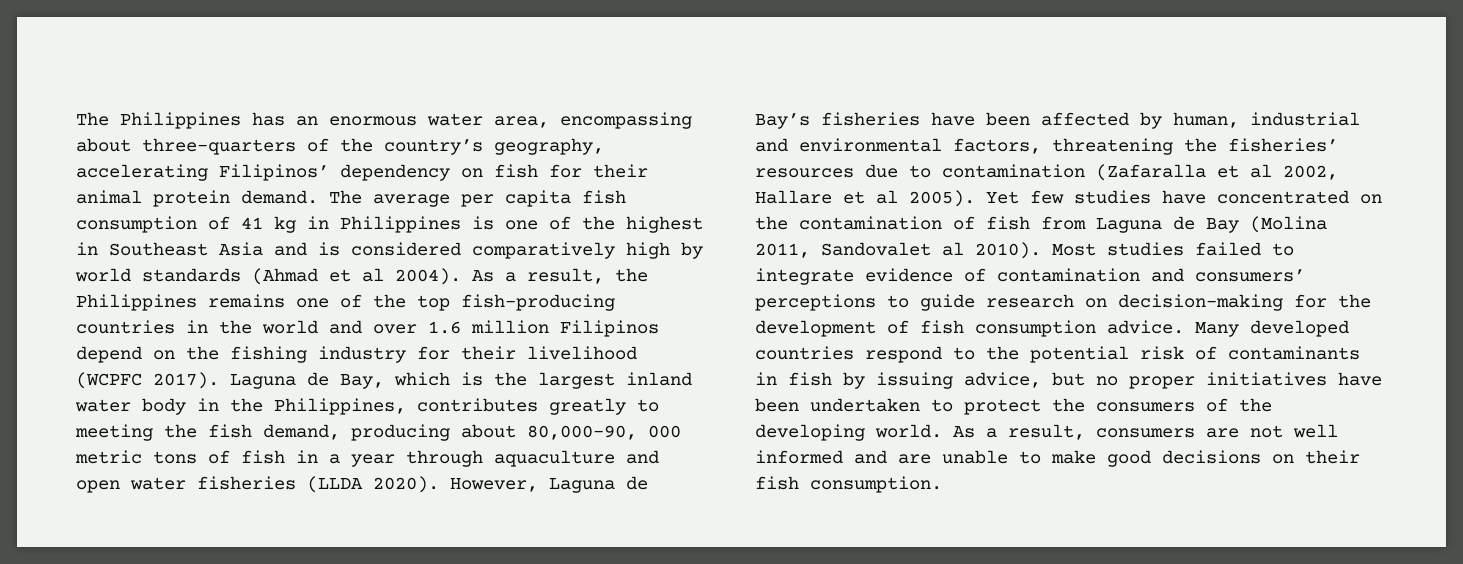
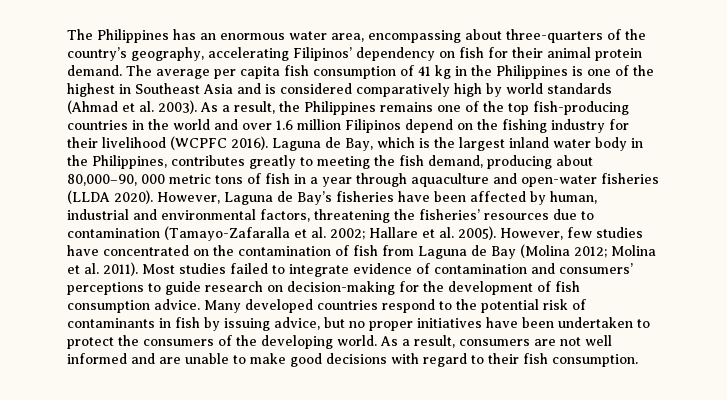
(329, 222) none -> [471,65,492,76] the
[362,268,461,285] al 2004). -> [139,100,197,114] al. 2003).
[153,372,219,389] 2017). -> [231,136,268,150] 2016).
[76,477,186,493] open water -> [521,175,597,187] open-water
[1096,164,1338,181] [755,190,1019,207] (Zafaralla et al 2002, Hallare et al 2005). Yet -> [164,226,563,241] (Tamayo-Zafaralla et al. 2002; Hallare et al. 2005). However,
[755,242,1041,259] 2011, Sandovalet al 2010). -> [574,245,656,258] [67,262,138,276] 2012; Molina et al. 2011).
[1272,454,1294,464] on -> [391,353,484,367] with regard to

